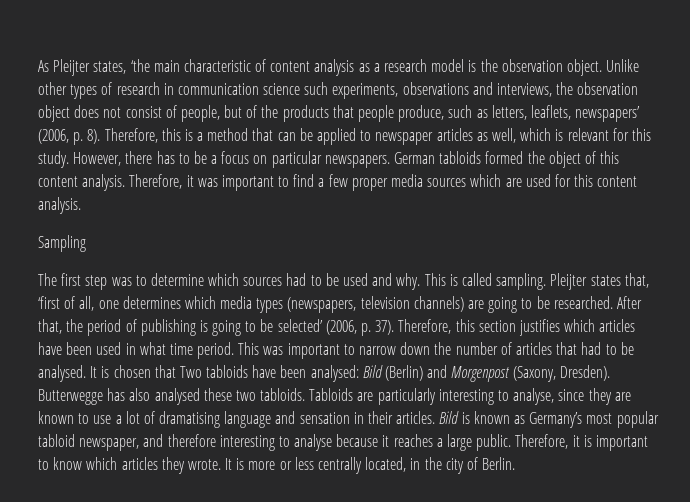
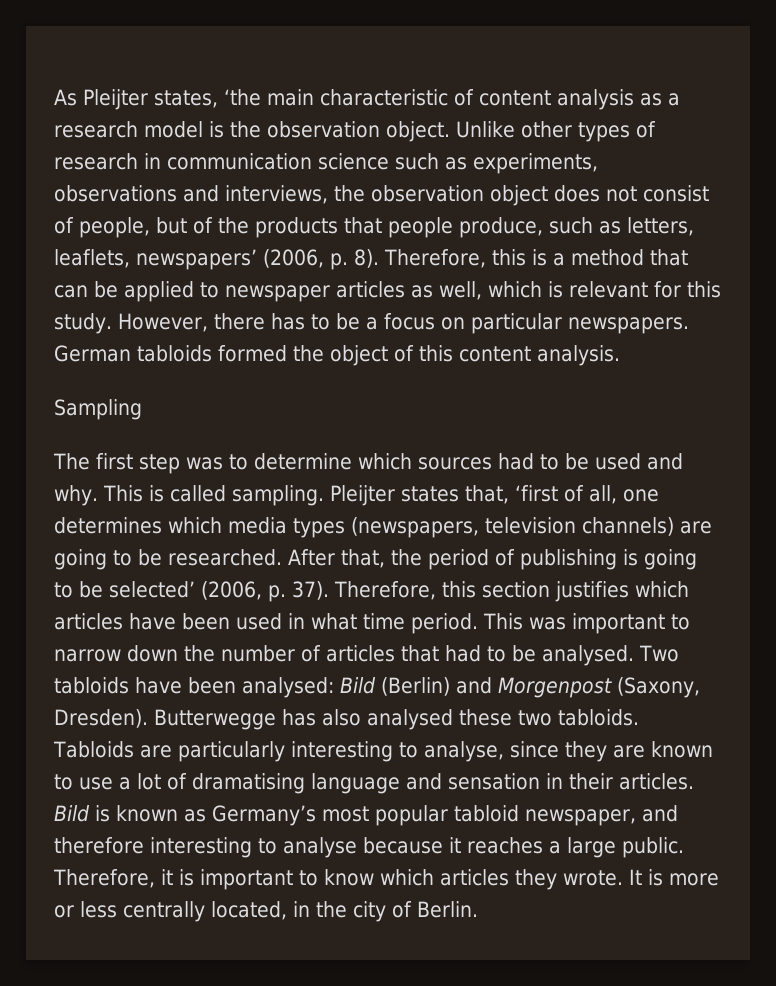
(329, 88) none -> [445,157,467,170] as
[129,174,638,191] [38,197,81,214] Therefore, it was important to find a few proper media sources which are used for this content analysis. -> (620, 355) none
[90,365,176,378] It is chosen that -> (634, 655) none

